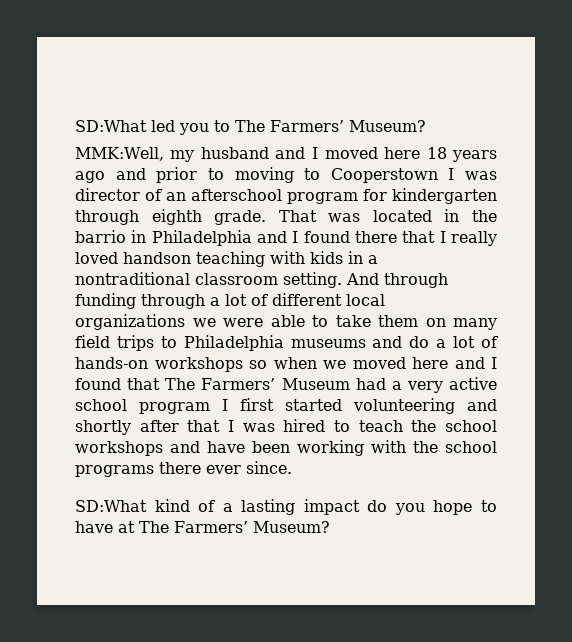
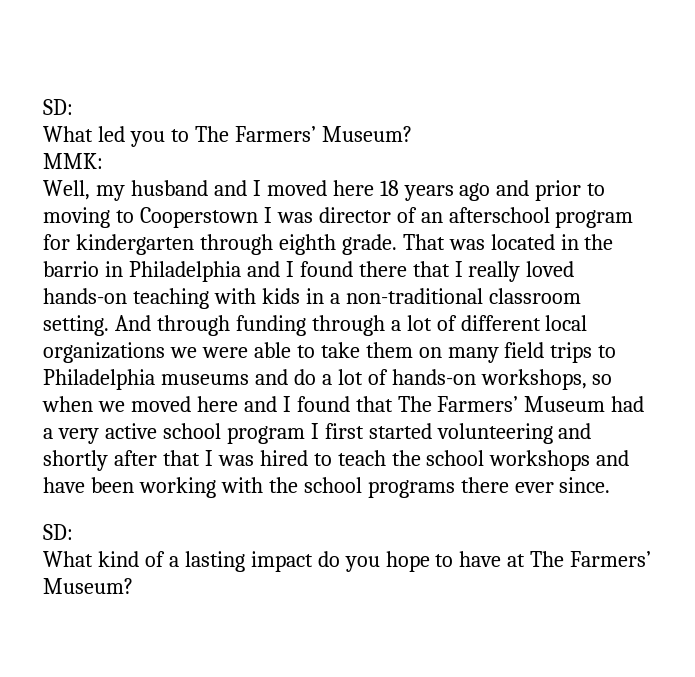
[75,120,147,132] SD:What -> [43,99,73,115] [43,126,93,142] SD: // What
[75,147,164,161] MMK:Well, -> [43,153,103,169] [43,180,90,200] MMK: // Well,
[123,252,191,264] handson -> [43,288,127,304] hands-on
[75,272,190,285] nontraditional -> [345,288,483,304] non-traditional
[154,357,243,372] workshops -> [480,369,587,390] workshops,
[75,500,147,512] SD:What -> [43,524,73,540] [43,551,93,567] SD: // What

